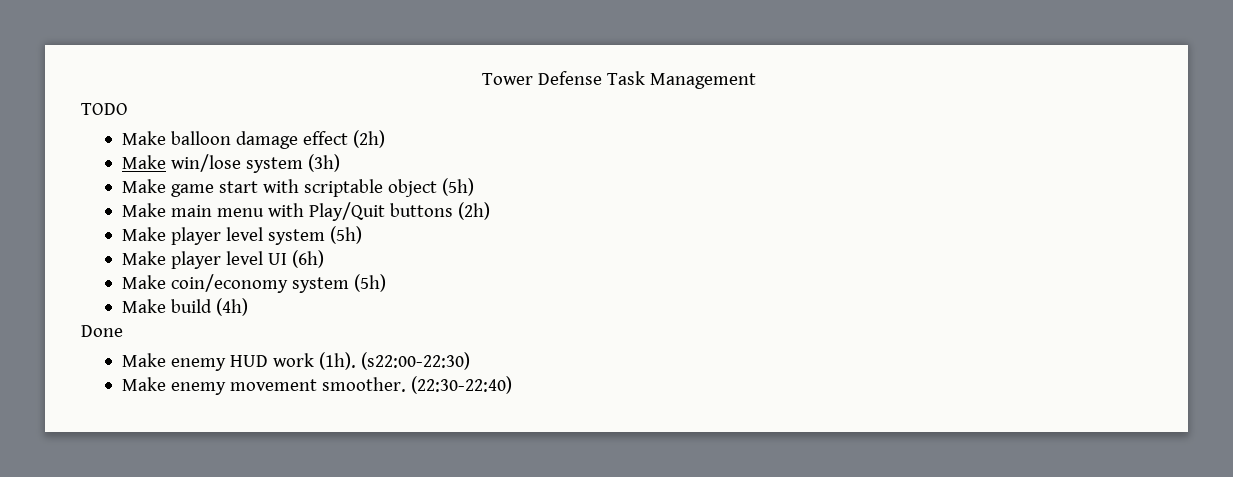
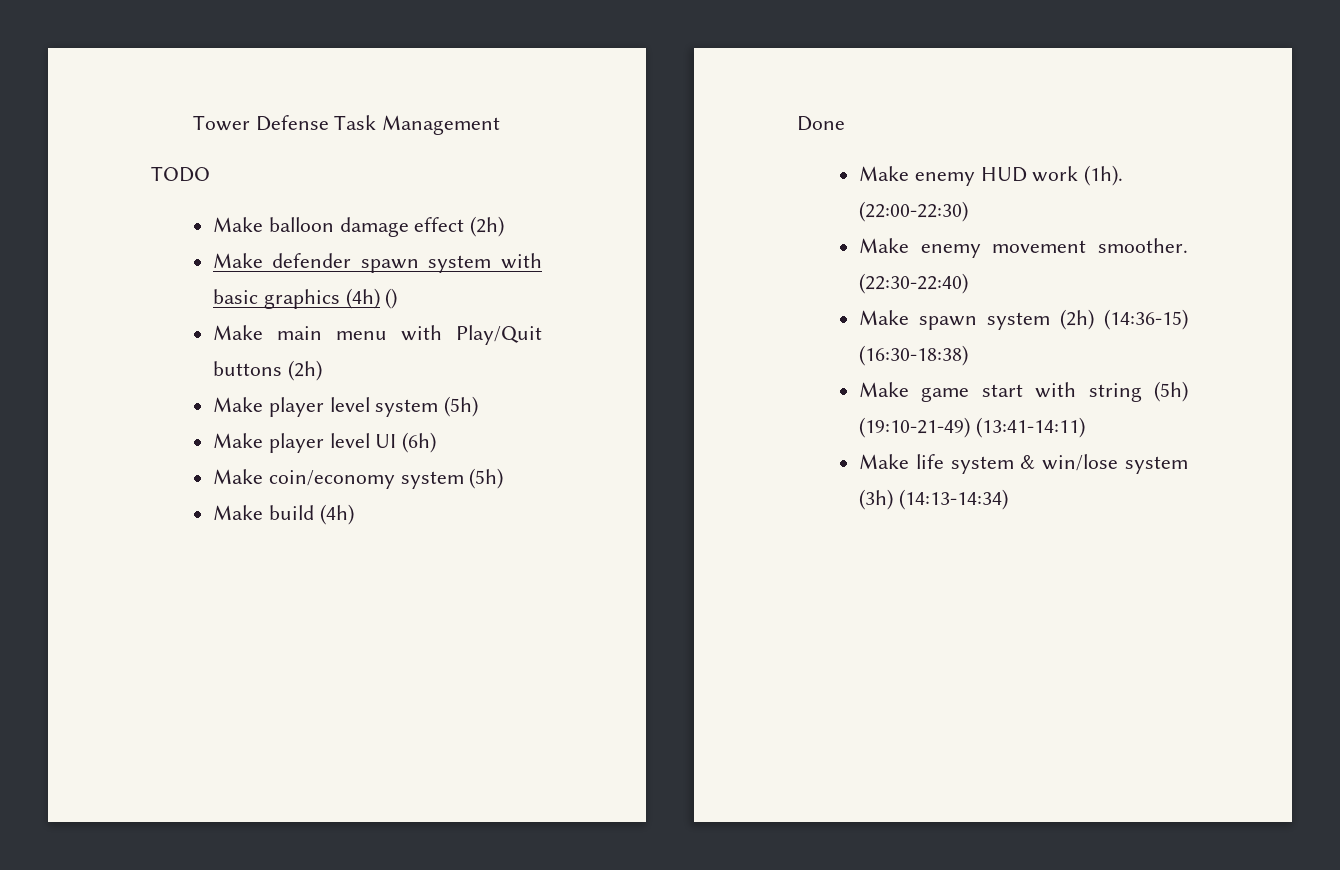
[170,154,340,173] [121,178,474,197] win/lose system (3h) // Make game start with scriptable object (5h) -> [272,253,542,273] [212,288,398,309] defender spawn system with basic graphics (4h) ()
[360,352,470,370] (s22:00-22:30) -> [858,201,968,222] (22:00-22:30)
(512, 385) none -> [858,309,1188,330] [858,345,968,366] [858,381,1188,402] [858,417,1085,438] [858,454,1188,474] [858,489,1008,510] // Make spawn system (2h) (14:36-15) (16:30-18:38) // Make game start with string (5h) (19:10-21-49) (13:41-14:11) // Make life system & win/lose system (3h) (14:13-14:34)

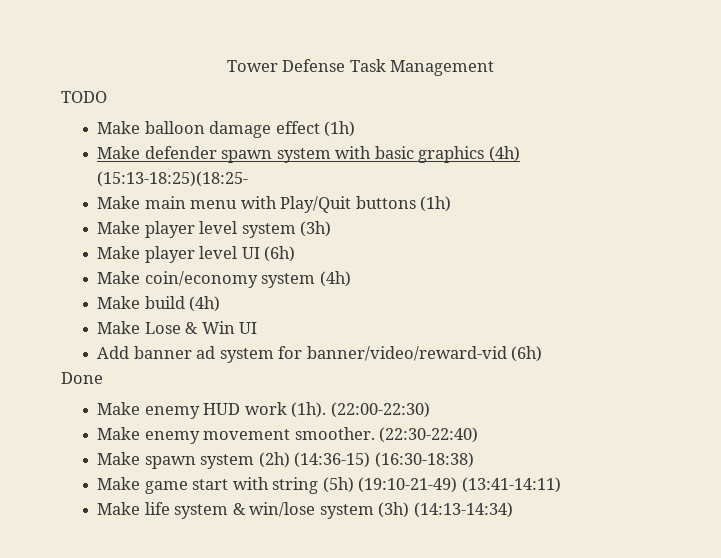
[470,216,505,237] (2h) -> [324,121,356,137] (1h)
[385,288,398,309] () -> [97,171,249,187] (15:13-18:25)(18:25-
[287,360,322,381] (2h) -> [420,196,452,212] (1h)
[444,396,479,417] (5h) -> [300,221,332,237] (3h)
[469,468,504,489] (5h) -> [319,271,351,287] (4h)
(354, 514) none -> [97,321,258,334] [97,346,543,363] // Make Lose & Win UI // Add banner ad system for banner/video/reward-vid (6h)

